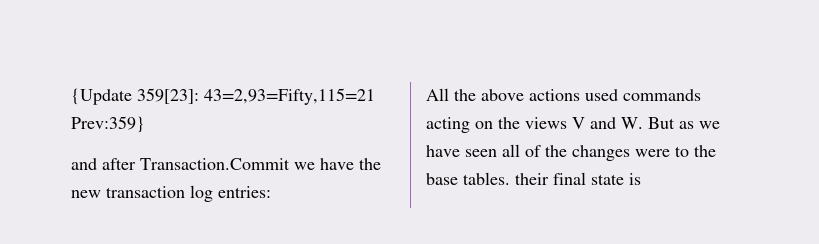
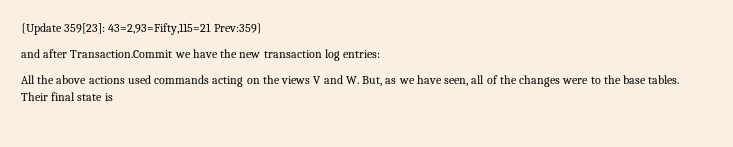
[648,117,675,129] But -> [362,76,383,86] But,
[465,149,497,157] seen -> [444,78,469,86] seen,
[515,173,549,185] their -> [21,92,48,101] Their

